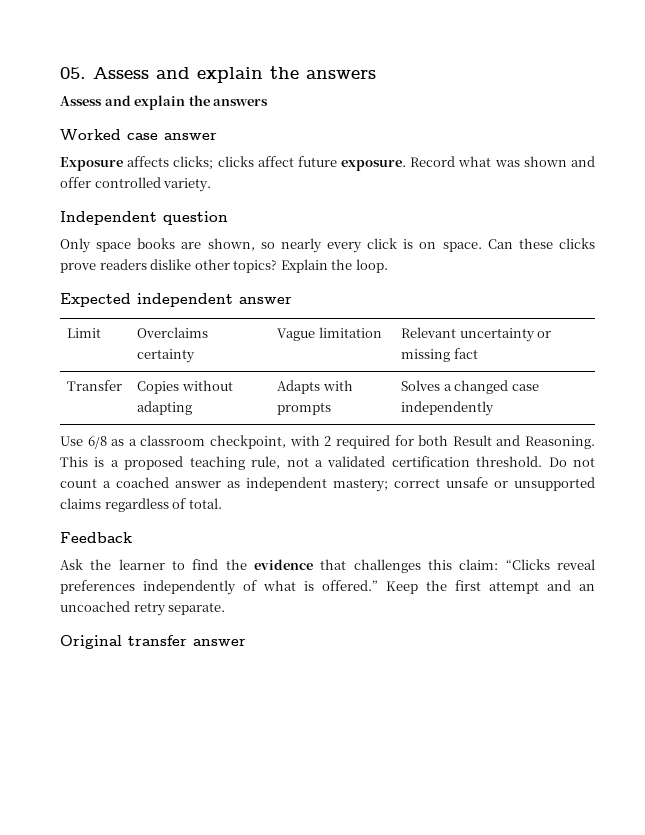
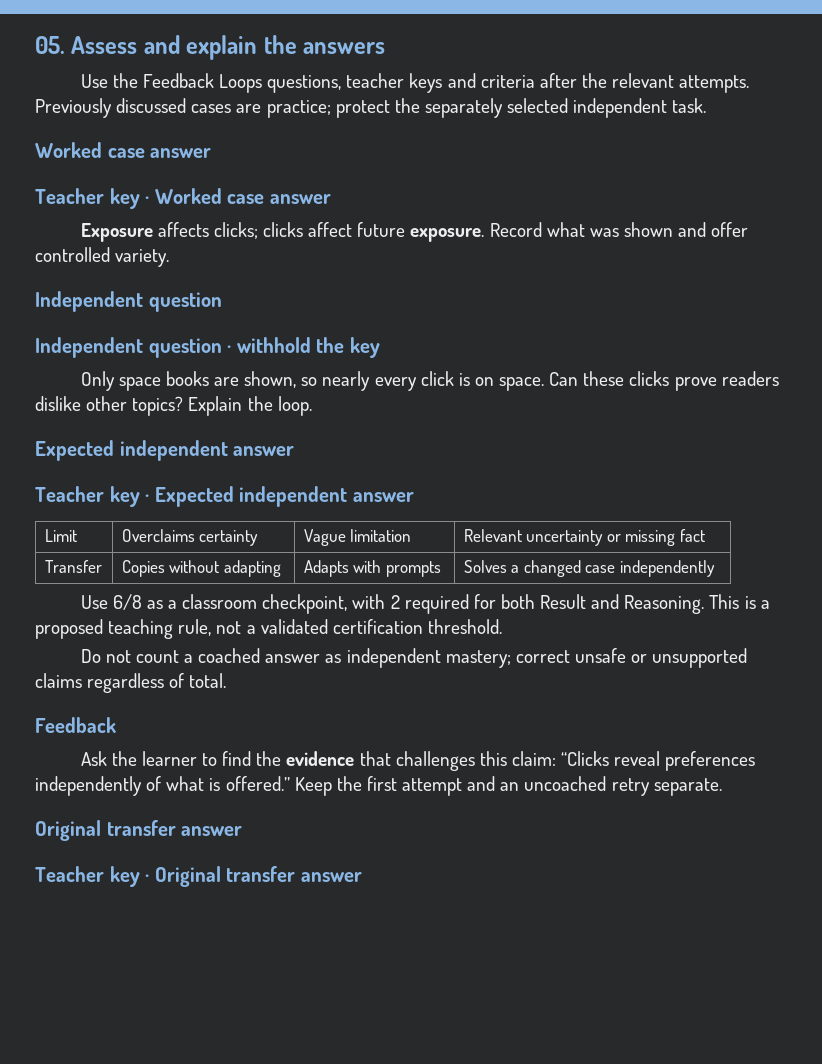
[60,95,269,110] Assess and explain the answers // -> [80,73,750,93] [35,98,707,118] [35,142,212,158] [35,188,150,209] Use the Feedback Loops questions, teacher keys and criteria after the relevant attempts. Previously discussed cases are practice; protect the separately selected independent task. // Worked case answer // Teacher key ·
(228, 218) none -> [35,337,380,358] // Independent question · withhold the key
(292, 300) none -> [35,486,414,507] // Teacher key · Expected independent answer
(543, 461) none -> (502, 626) //
(246, 642) none -> [35,866,362,887] // Teacher key · Original transfer answer

